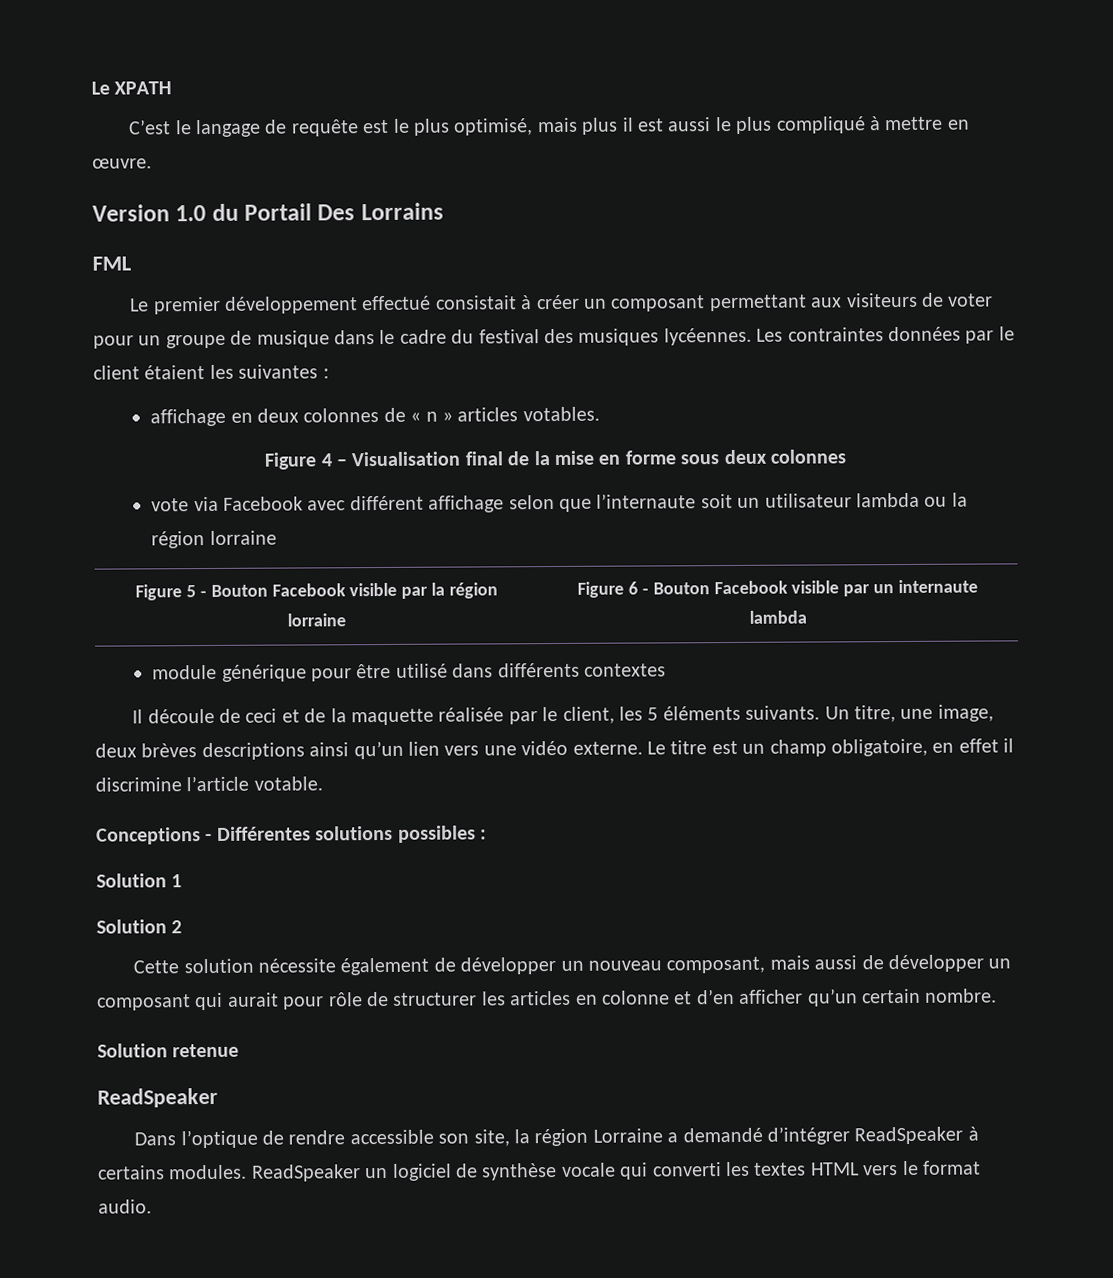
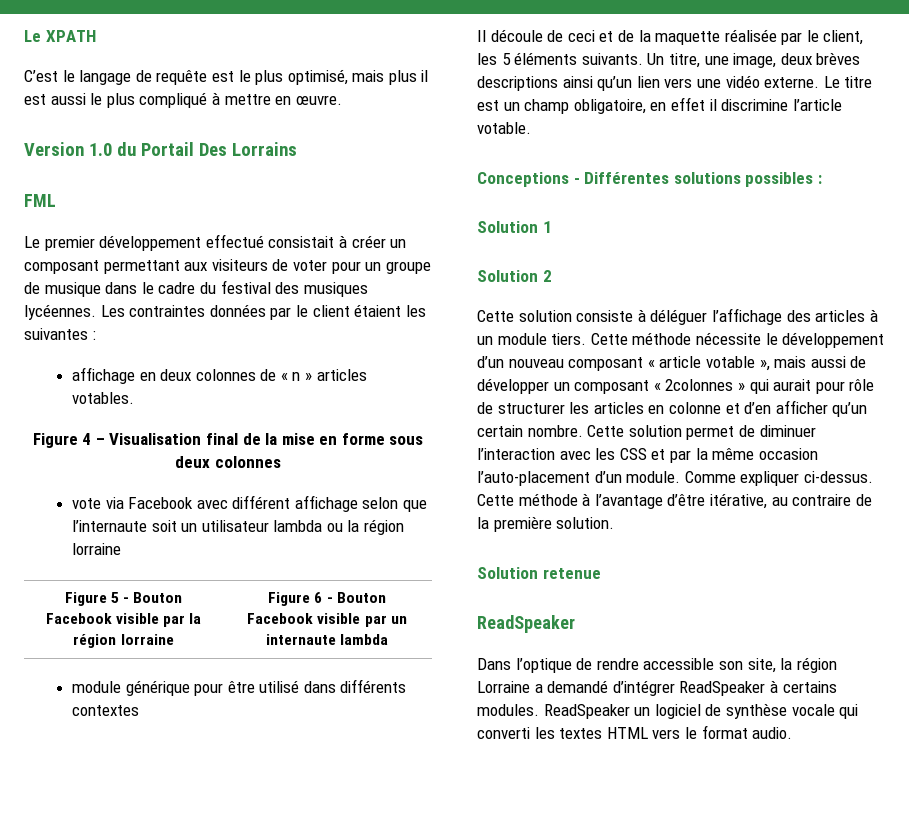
[258,956,766,976] nécessite également de développer un nouveau composant, -> [576,308,878,325] [477,332,885,348] [477,356,770,371] consiste à déléguer l’affichage des articles à un module tiers. Cette méthode nécessite le développement d’un nouveau composant « article votable »,
(191, 1002) none -> [653,379,745,391] « 2colonnes »
(998, 995) none -> [587,425,816,440] [477,448,818,463] [477,471,873,486] [477,493,872,509] [477,516,615,532] Cette solution permet de diminuer l’interaction avec les CSS et par la même occasion l’auto-placement d’un module. Comme expliquer ci-dessus. Cette méthode à l’avantage d’être itérative, au contraire de la première solution.

